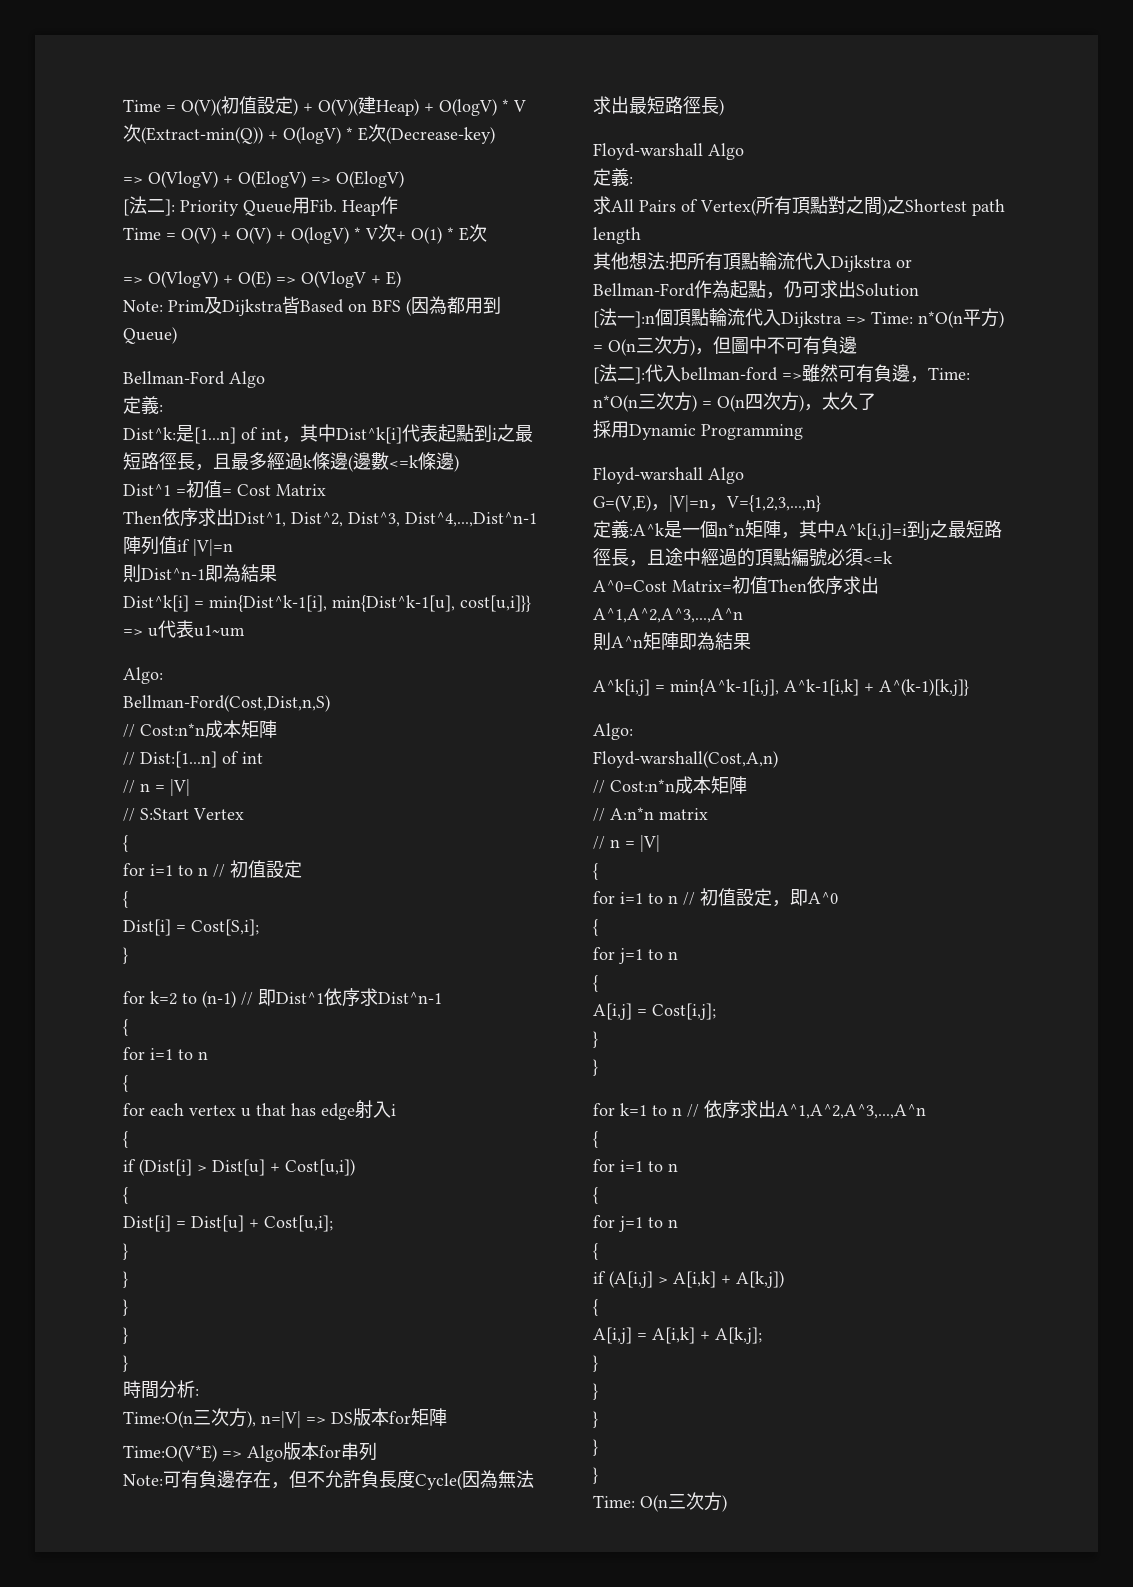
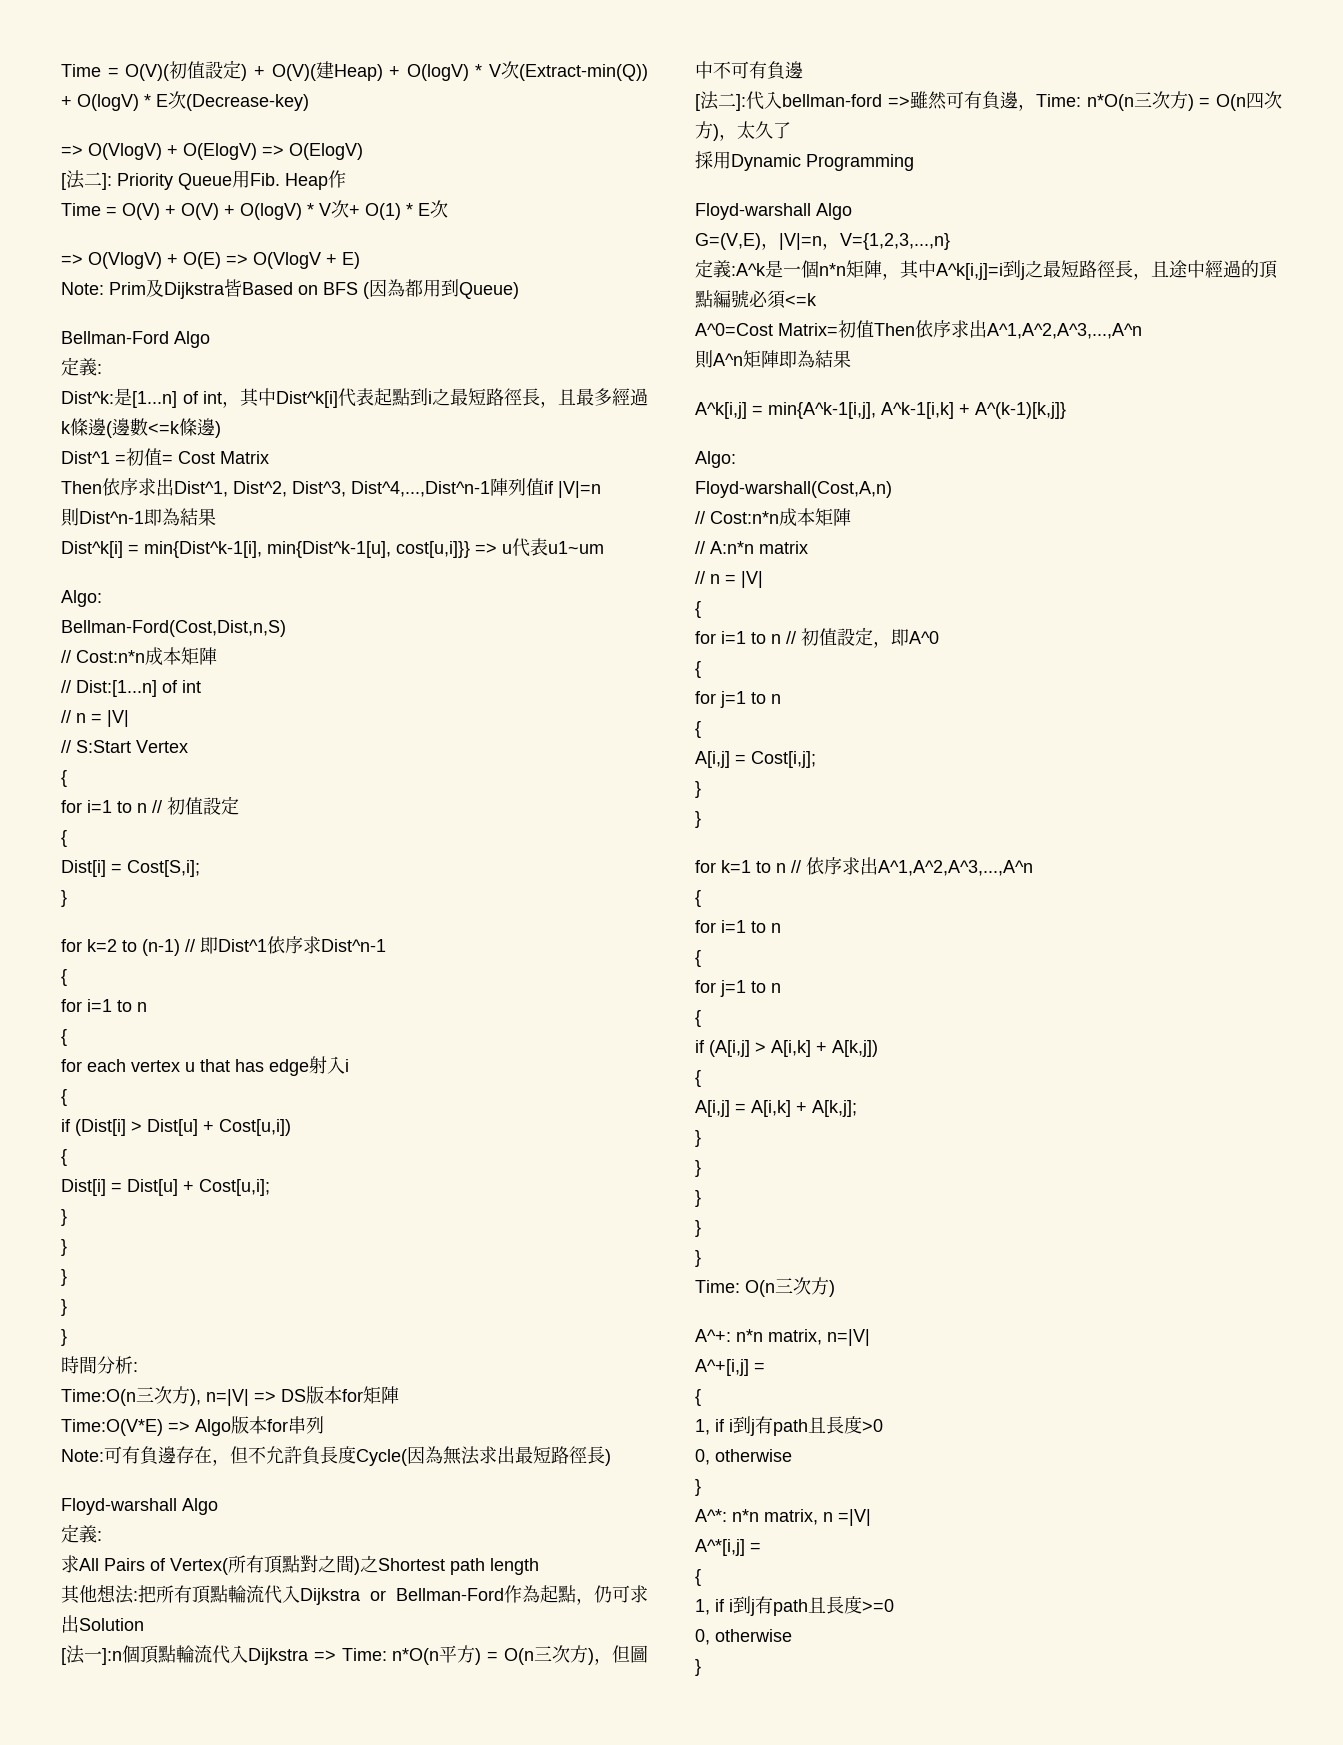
(727, 1503) none -> [695,1329,870,1346] [695,1359,765,1376] [695,1389,701,1406] [695,1416,883,1436] [695,1449,792,1465] [695,1479,701,1496] [695,1509,871,1526] [695,1539,761,1556] [695,1569,701,1586] [695,1596,894,1616] [695,1629,792,1645] [695,1659,701,1676] // A^+: n*n matrix, n=|V| // A^+[i,j] = // { // 1, if i到j有path且長度>0 // 0, otherwise // } // A^*: n*n matrix, n =|V| // A^*[i,j] = // { // 1, if i到j有path且長度>=0 // 0, otherwise // }

